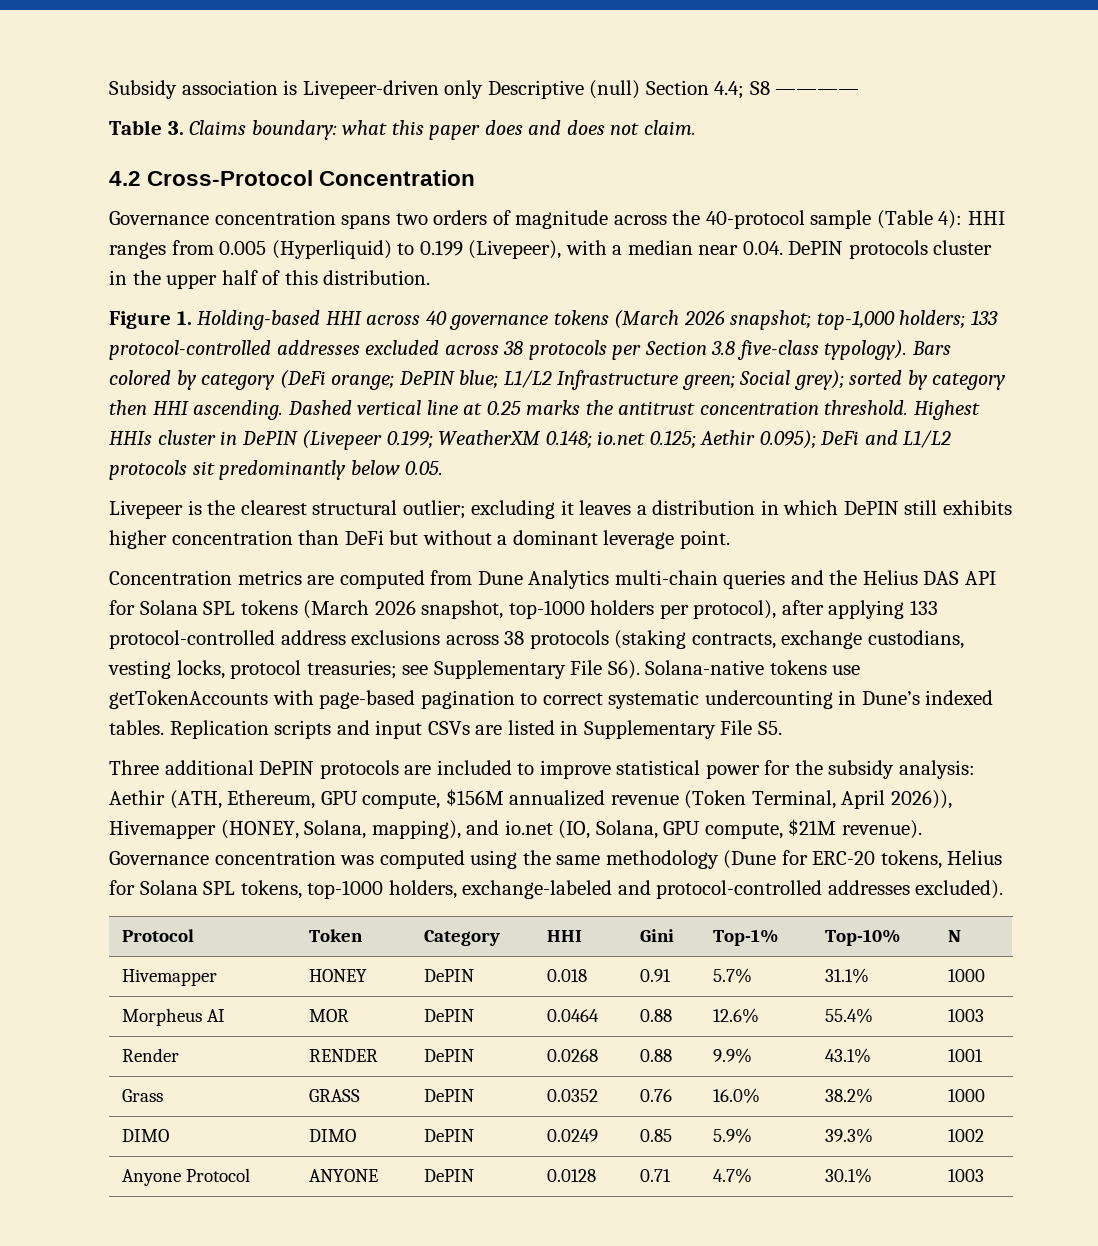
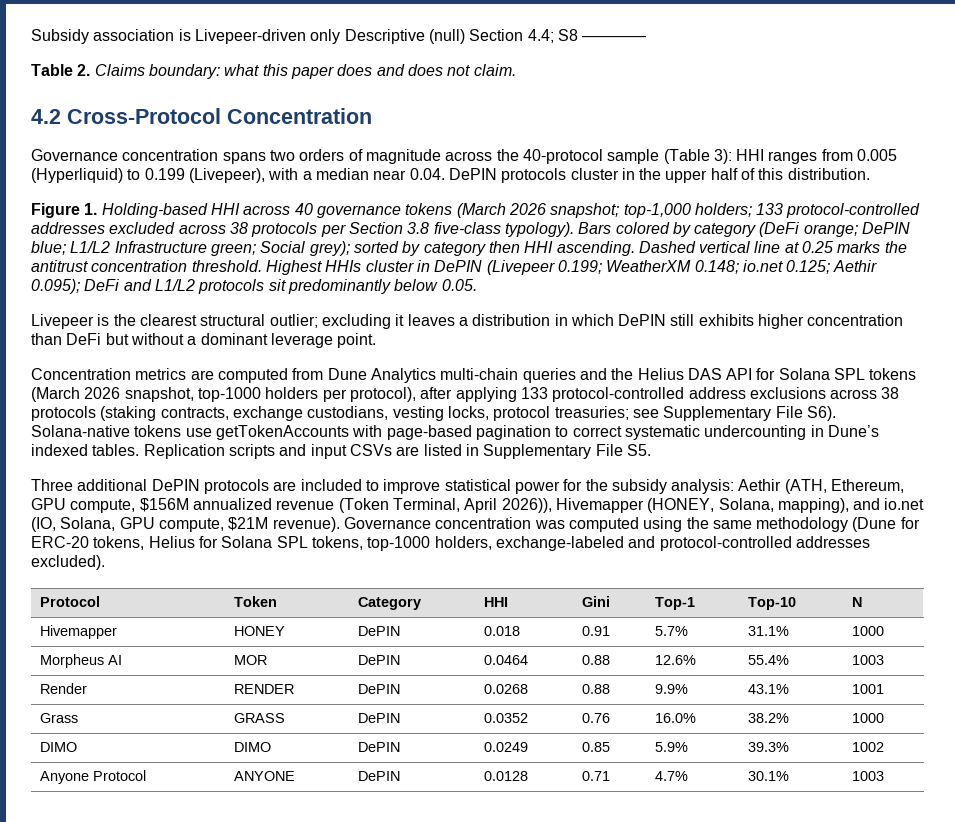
[167,121,184,135] 3. -> [77,64,91,76] 2.
[938,210,963,229] 4): -> [713,149,732,164] 3):
[712,929,779,946] [824,929,901,946] Top-1% | Top-10% -> [655,597,696,610] [748,597,797,610] Top-1 | Top-10

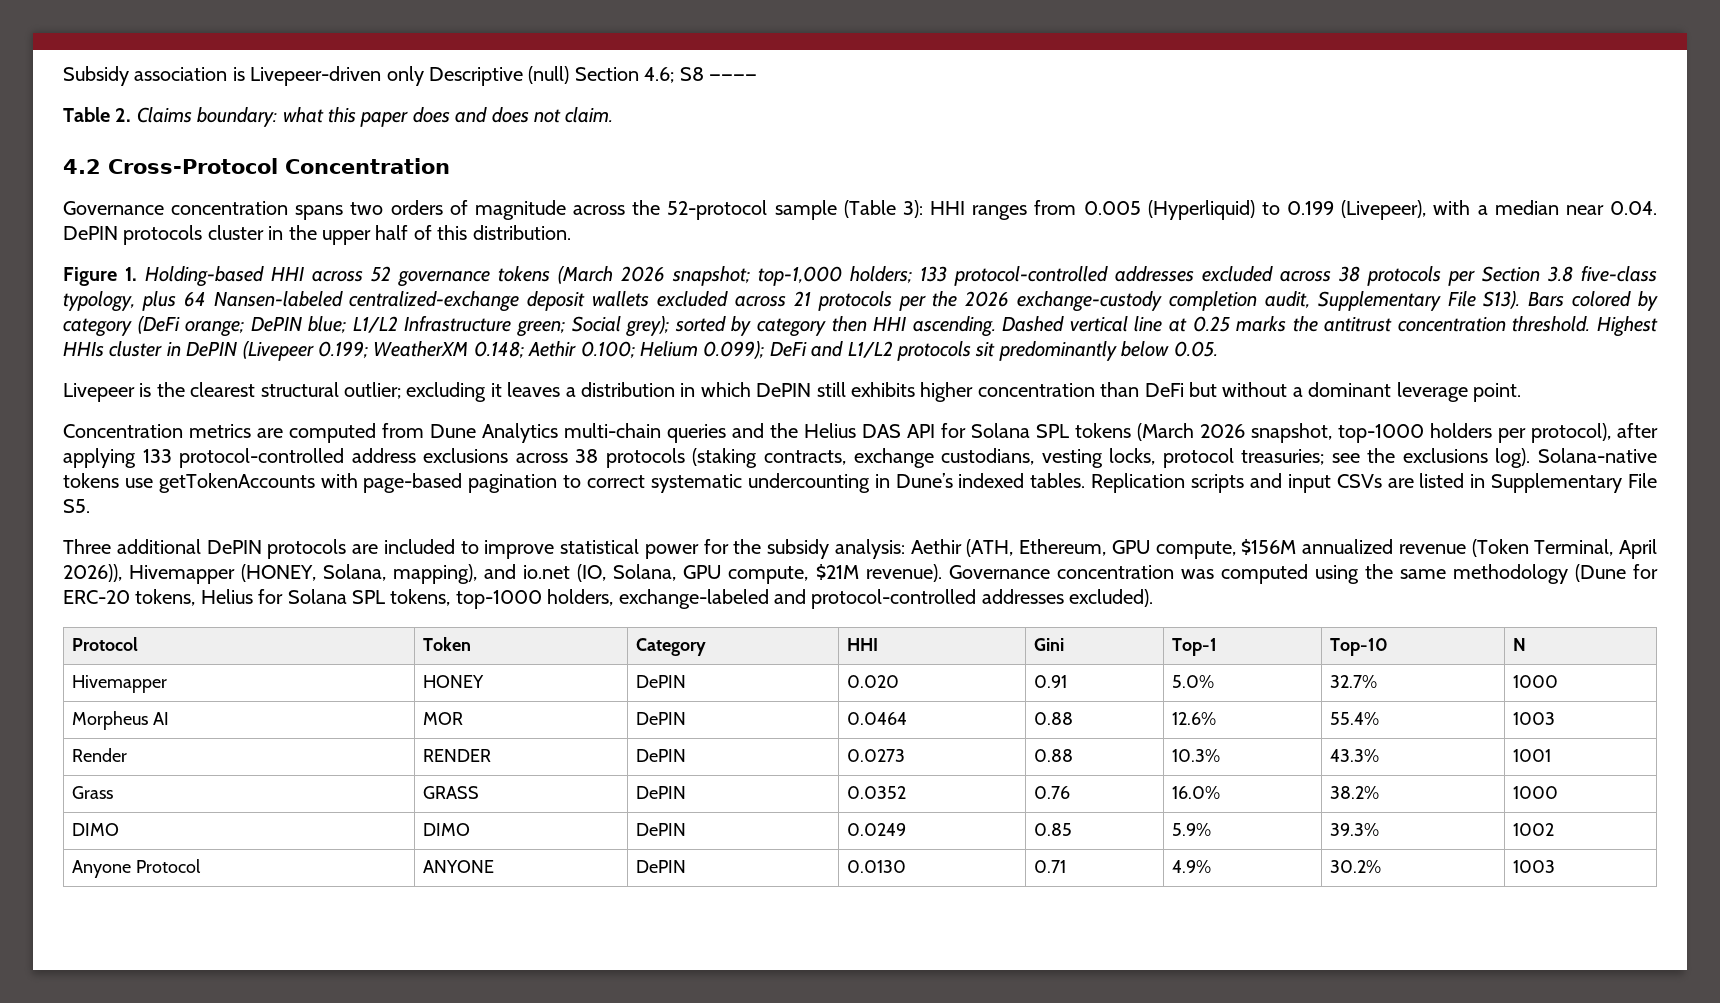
[527,29,554,43] 4.4; -> [644,67,675,83] 4.6;
[522,149,603,164] 40-protocol -> [667,200,768,220] 52-protocol
[294,203,313,215] 40 -> [371,266,391,282] 52
[504,222,574,237] typology). -> [63,291,1521,312] typology, plus 64 Nansen-labeled centralized-exchange deposit wallets excluded across 21 protocols per the 2026 exchange-custody completion audit, Supplementary File S13).
[742,260,878,274] [31,279,80,294] io.net 0.125; Aethir 0.095); -> [528,341,765,359] Aethir 0.100; Helium 0.099);
[663,406,836,421] Supplementary File S6). -> [1367,448,1531,468] the exclusions log).
[484,626,521,636] 0.018 -> [847,675,900,688] 0.020
[655,626,689,636] [748,626,790,636] 5.7% | 31.1% -> [1172,675,1215,688] [1330,675,1378,688] 5.0% | 32.7%
[484,684,529,694] [582,684,611,694] [655,684,689,694] [748,684,790,694] 0.0268 | 0.88 | 9.9% | 43.1% -> [847,749,906,762] [1034,749,1074,762] [1172,749,1221,762] [1330,749,1380,762] 0.0273 | 0.88 | 10.3% | 43.3%
[484,771,529,781] 0.0128 -> [847,860,907,873] 0.0130
[655,771,689,781] [748,771,790,781] 4.7% | 30.1% -> [1172,860,1212,873] [1330,860,1382,873] 4.9% | 30.2%

